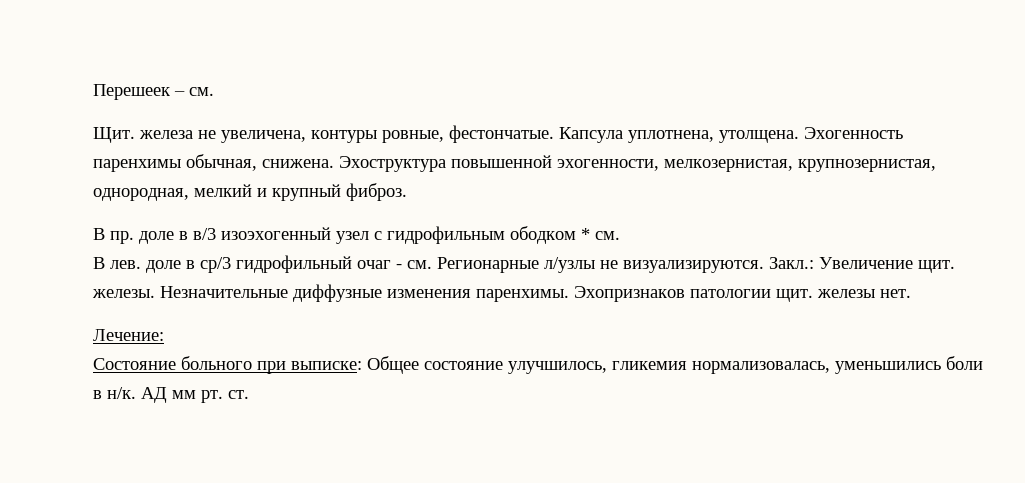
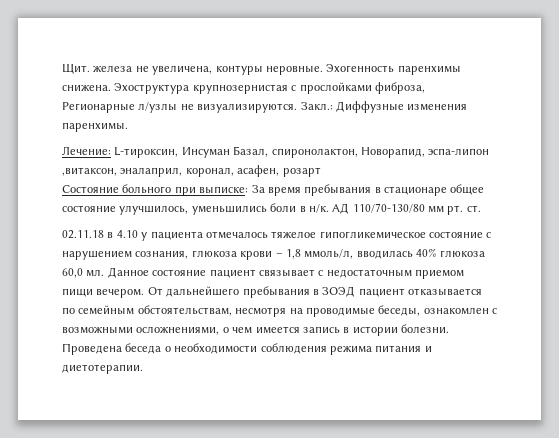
[93,84,214,100] Перешеек – см. // -> (62, 69) none
[382,125,799,143] ровные, фестончатые. Капсула уплотнена, утолщена. -> [265,66,323,75] неровные.
[186,154,257,171] обычная, -> (461, 70) none
[451,155,936,172] [93,183,407,201] [93,226,620,244] [93,255,432,273] повышенной эхогенности, мелкозернистая, крупнозернистая, однородная, мелкий и крупный фиброз. // В пр. доле в в/3 изоэхогенный узел с гидрофильным ободком * см. // В лев. доле в ср/3 гидрофильный очаг - см. -> [192,82,425,94] крупнозернистая с прослойками фиброза,
[819,257,955,273] [92,284,911,302] [93,329,164,341] [93,356,830,374] Увеличение щит. железы. Незначительные диффузные изменения паренхимы. Эхопризнаков патологии щит. железы нет. // Лечение: // Состояние больного при выписке: Общее состояние улучшилось, гликемия нормализовалась, -> [335,101,468,113] [62,122,128,132] [62,146,490,158] [62,165,321,177] [62,184,485,196] [62,205,189,215] Диффузные изменения паренхимы. // Лечение: L-тироксин, Инсуман Базал, спиронолактон, Новорапид, эспа-липон ,витаксон, эналаприл, коронал, асафен, розарт // Состояние больного при выписке: За время пребывания в стационаре общее состояние улучшилось,
(167, 395) none -> [352,203,425,213] 110/70-130/80
(249, 394) none -> [62,230,492,241] [62,248,486,260] [62,267,464,279] [62,286,482,298] [62,305,497,317] [62,324,449,336] [62,343,432,355] [62,364,143,374] // 02.11.18 в 4.10 у пациента отмечалось тяжелое гипогликемическое состояние с нарушением сознания, глюкоза крови – 1,8 ммоль/л, вводилась 40% глюкоза 60,0 мл. Данное состояние пациент связывает с недостаточным приемом пищи вечером. От дальнейшего пребывания в ЗОЭД пациент отказывается по семейным обстоятельствам, несмотря на проводимые беседы, ознакомлен с возможными осложнениями, о чем имеется запись в истории болезни. Проведена беседа о необходимости соблюдения режима питания и диетотерапии.

